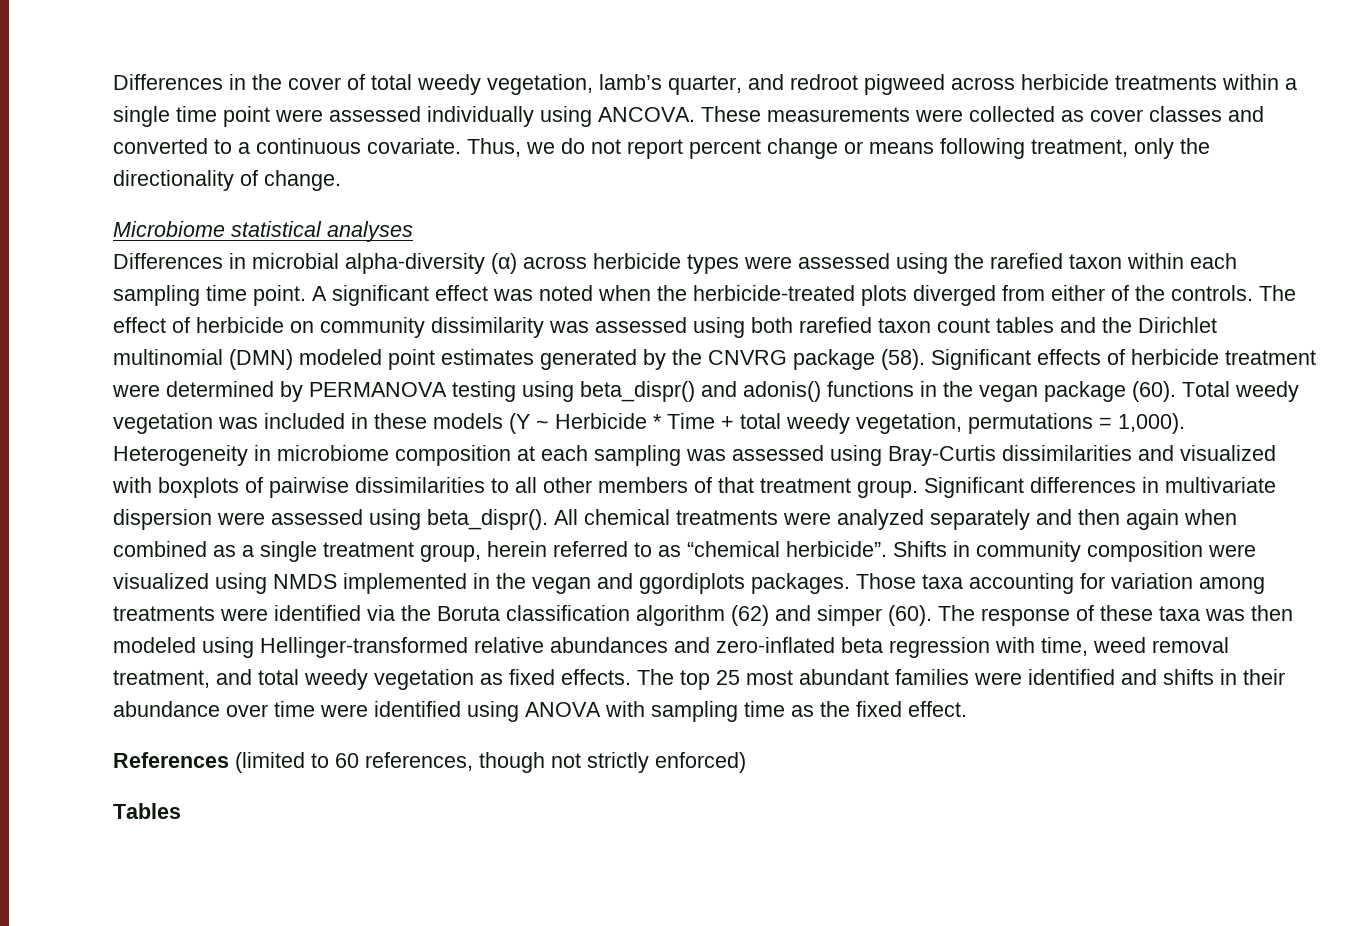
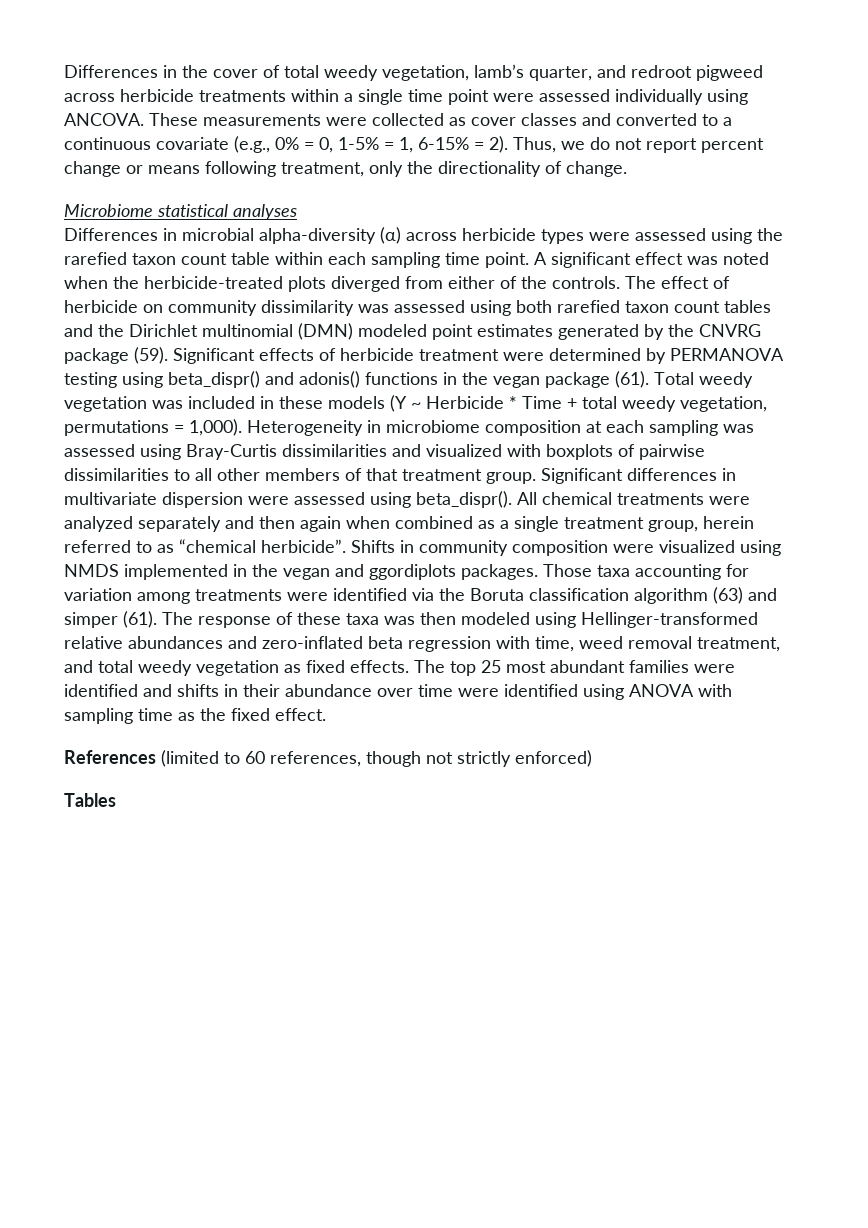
[367,138,461,154] covariate. -> [156,136,508,153] covariate (e.g., 0% = 0, 1-5% = 1, 6-15% = 2).
(1122, 261) none -> [181,252,270,265] count table
[881,349,925,370] (58). -> [134,347,168,364] (59).
[1132,381,1176,402] (60). -> [615,371,649,388] (61).
[731,605,769,626] (62) -> [713,587,743,604] (63)
[888,605,932,626] (60). -> [123,611,157,628] (61).

